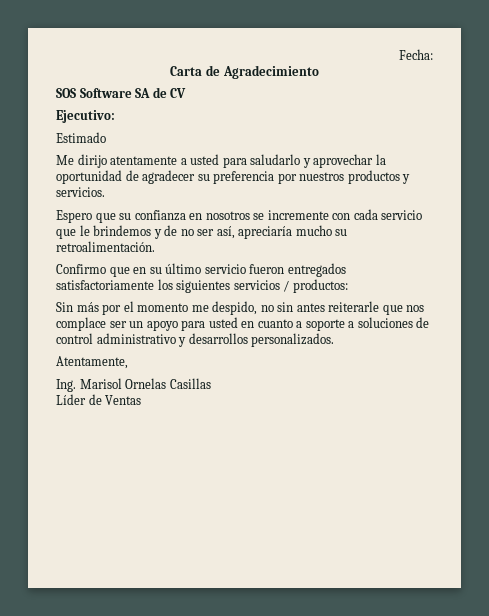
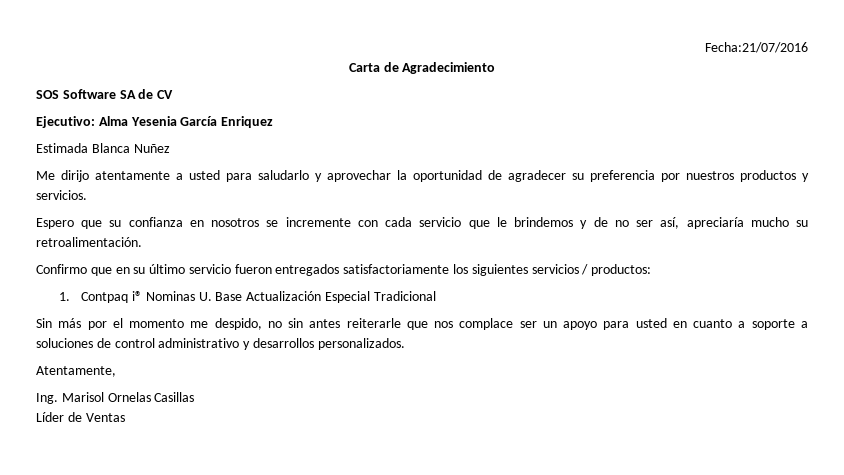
[399,49,433,60] Fecha: -> [705,42,808,53] Fecha:21/07/2016
[56,132,106,143] // Estimado -> [98,116,274,128] [36,143,170,153] Alma Yesenia García Enriquez // Estimada Blanca Nuñez
(348, 286) none -> [58,291,436,303] // 1. Contpaq i® Nominas U. Base Actualización Especial Tradicional

